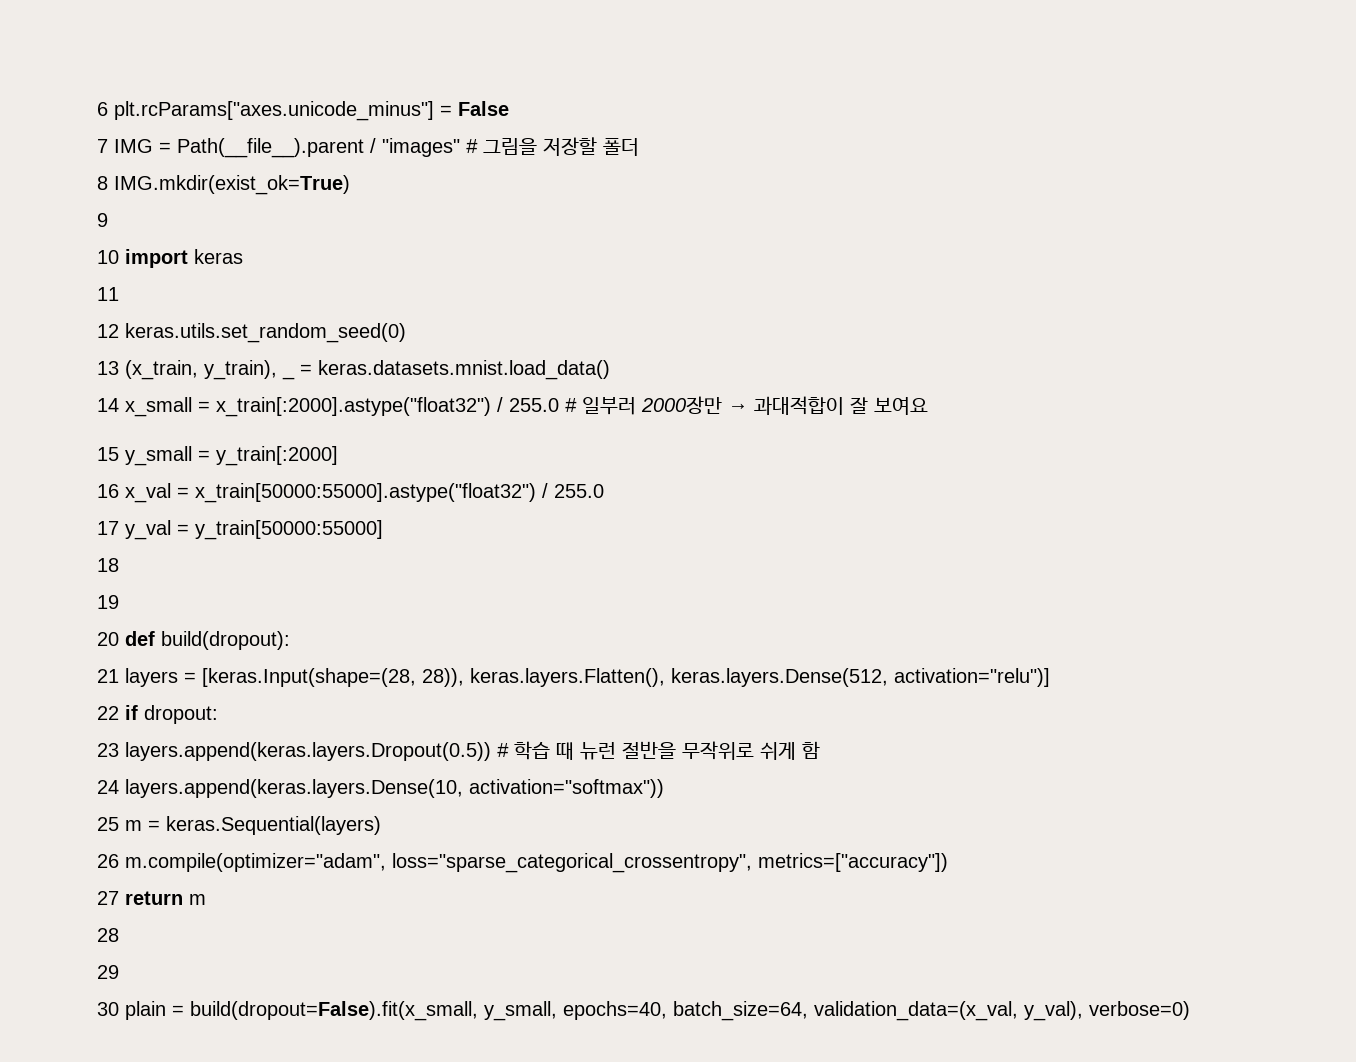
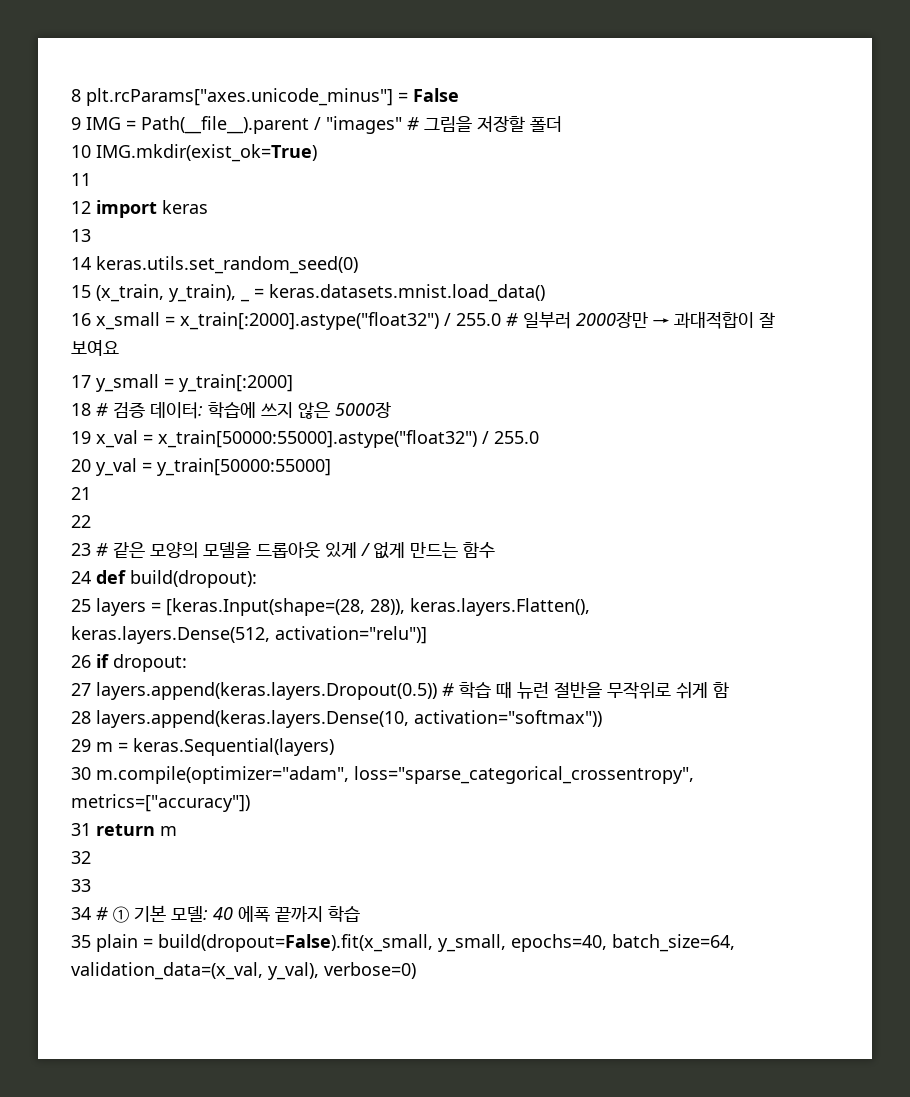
[97,102,108,116] 6 -> [71,89,81,102] 8
[97,139,108,153] 7 -> [71,117,81,130] 9
[97,176,108,190] 8 -> [71,145,91,158] 10
[97,213,108,227] [97,249,243,268] [97,287,119,301] [97,324,119,338] 9 // 10 import keras // 11 // 12 -> [71,173,91,186] [71,200,208,218] [71,229,91,242] [71,257,91,270] 11 // 12 import keras // 13 // 14
[97,361,119,375] 13 -> [71,285,91,298] 15
[97,398,119,412] 14 -> [71,313,91,326] 16
[97,447,119,461] 15 -> [71,375,91,388] 17
[97,484,119,498] 16 -> [71,402,391,419] [71,431,91,444] 18 # 검증 데이터: 학습에 쓰지 않은 5000장 // 19
[97,521,119,535] 17 -> [71,459,91,472] 20
[97,558,119,572] [97,595,119,609] [97,632,119,646] 18 // 19 // 20 -> [71,487,91,500] [71,515,91,528] [71,541,495,559] [71,571,91,584] 21 // 22 // 23 # 같은 모양의 모델을 드롭아웃 있게 / 없게 만드는 함수 // 24
[97,669,119,683] 21 -> [71,599,91,612] 25
[97,706,119,720] 22 -> [71,655,91,668] 26
[97,743,119,757] 23 -> [71,683,91,696] 27
[97,780,119,794] 24 -> [71,711,91,724] 28
[97,817,119,831] 25 -> [71,739,91,752] 29
[97,854,119,868] 26 -> [71,767,91,780] 30
[97,891,119,905] 27 -> [71,823,91,836] 31
[97,928,119,942] [97,965,119,979] [97,1002,119,1016] 28 // 29 // 30 -> [71,851,91,864] [71,879,91,892] [71,905,360,923] [71,935,91,948] 32 // 33 // 34 # ① 기본 모델: 40 에폭 끝까지 학습 // 35

